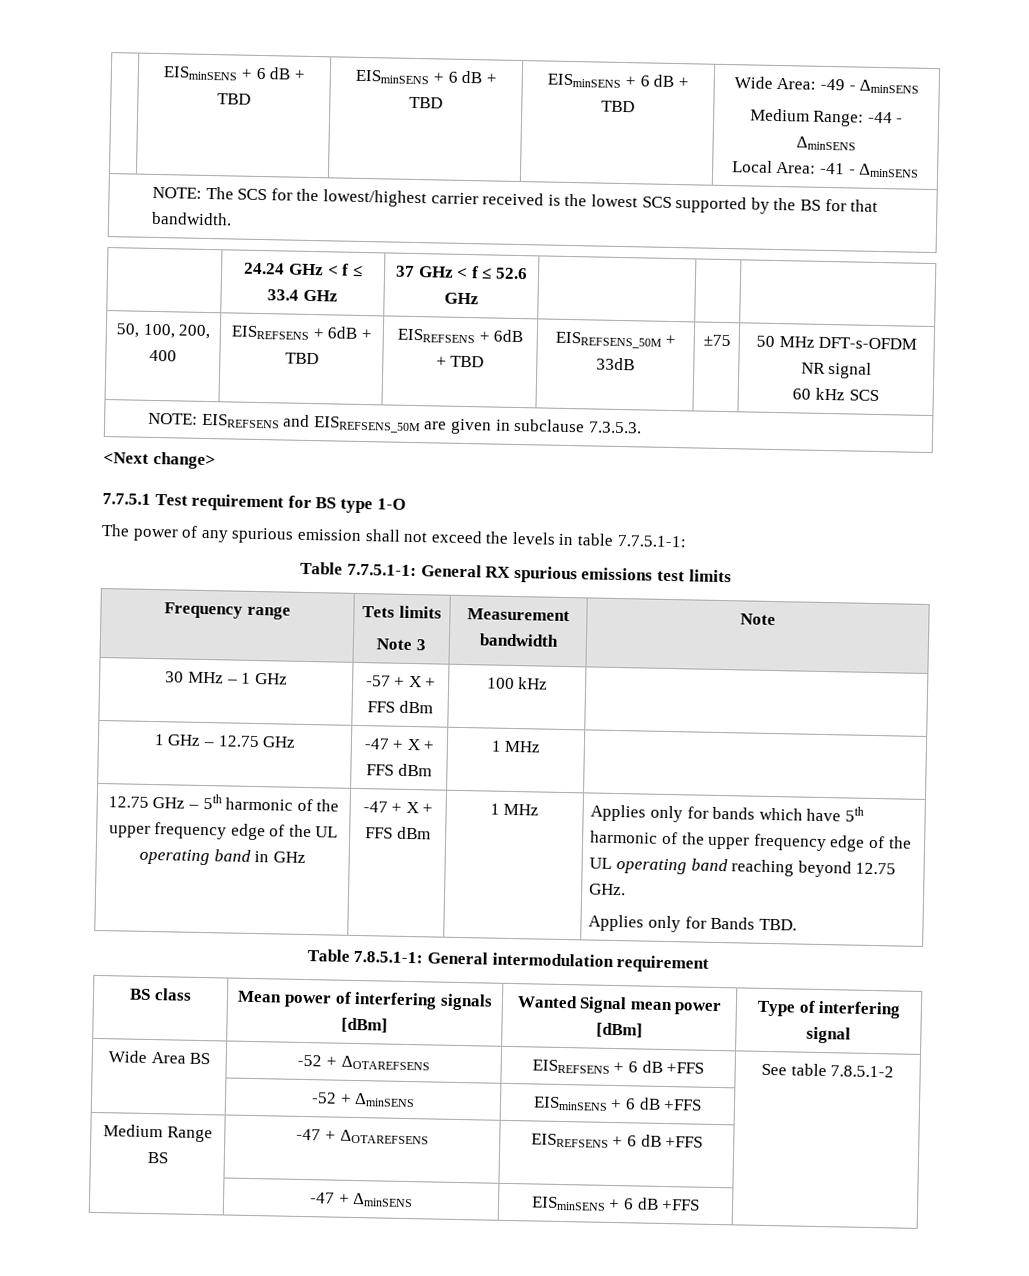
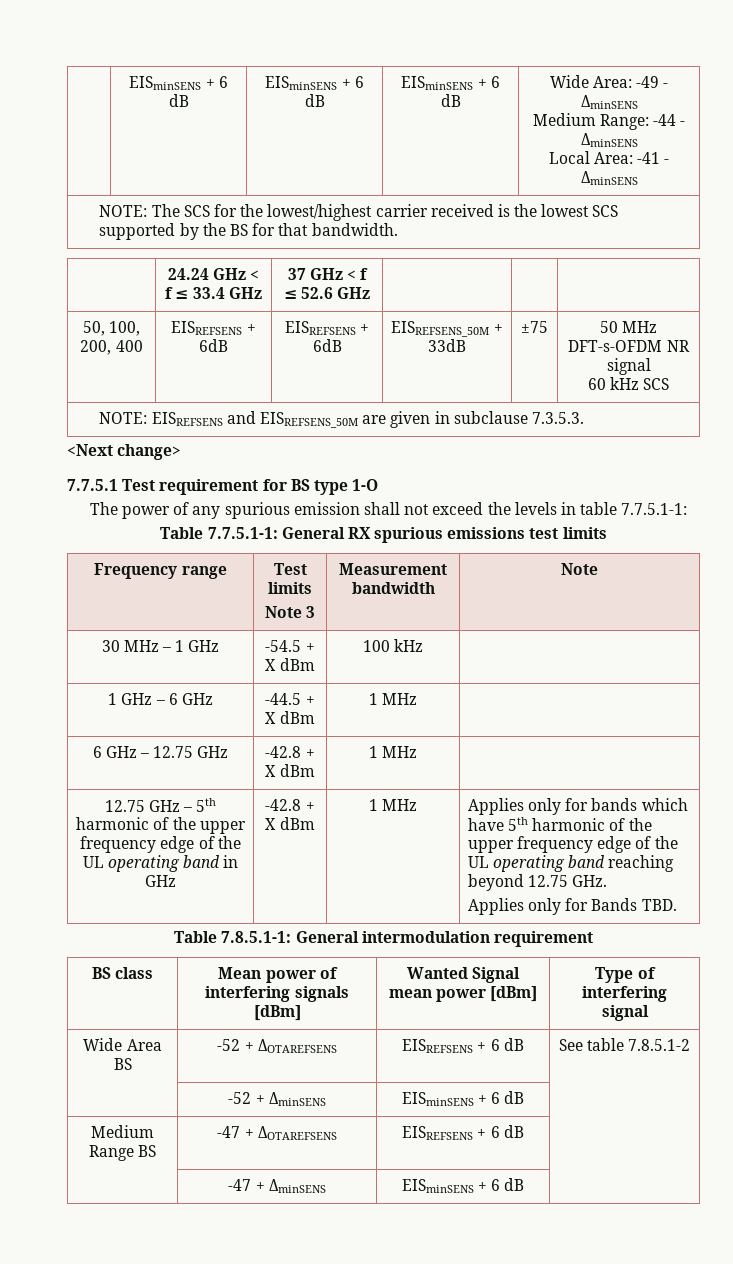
[163,66,305,81] [217,93,251,105] [355,69,497,85] [409,96,443,109] [547,73,689,88] [601,100,635,113] | EISminSENS + 6 dB + TBD | EISminSENS + 6 dB + TBD | EISminSENS + 6 dB + TBD -> [129,76,228,90] [168,94,189,107] [265,76,364,90] [304,94,325,107] [401,76,500,90] [440,94,461,107] | EISminSENS + 6 dB | EISminSENS + 6 dB | EISminSENS + 6 dB
[360,328,372,340] [284,352,319,365] [396,328,524,344] [435,355,485,368] + TBD | EISREFSENS + 6dB + TBD -> [284,321,370,335] [312,339,342,352] | EISREFSENS + 6dB
[362,606,396,618] Tets -> [273,563,307,575] Test
[365,675,437,688] [367,701,396,713] -57 + X + FFS -> [265,640,315,652] [265,659,277,671] -54.5 + X
(214, 744) none -> [168,693,213,705] [265,693,315,705] [265,711,315,724] [368,693,418,705] [92,746,149,758] 6 GHz | -44.5 + X dBm | 1 MHz | // 6 GHz –
[363,738,435,751] [366,764,395,776] -47 + X + FFS -> [265,746,315,758] [265,765,277,777] -42.8 + X
[362,801,434,814] [365,827,394,839] -47 + X + FFS -> [265,799,315,811] [265,818,277,830] -42.8 + X
[666,1062,705,1074] +FFS -> (524, 1044) none
[663,1098,703,1111] +FFS -> (525, 1097) none
[665,1136,704,1148] +FFS -> (524, 1131) none
[661,1198,701,1211] +FFS -> (525, 1184) none

